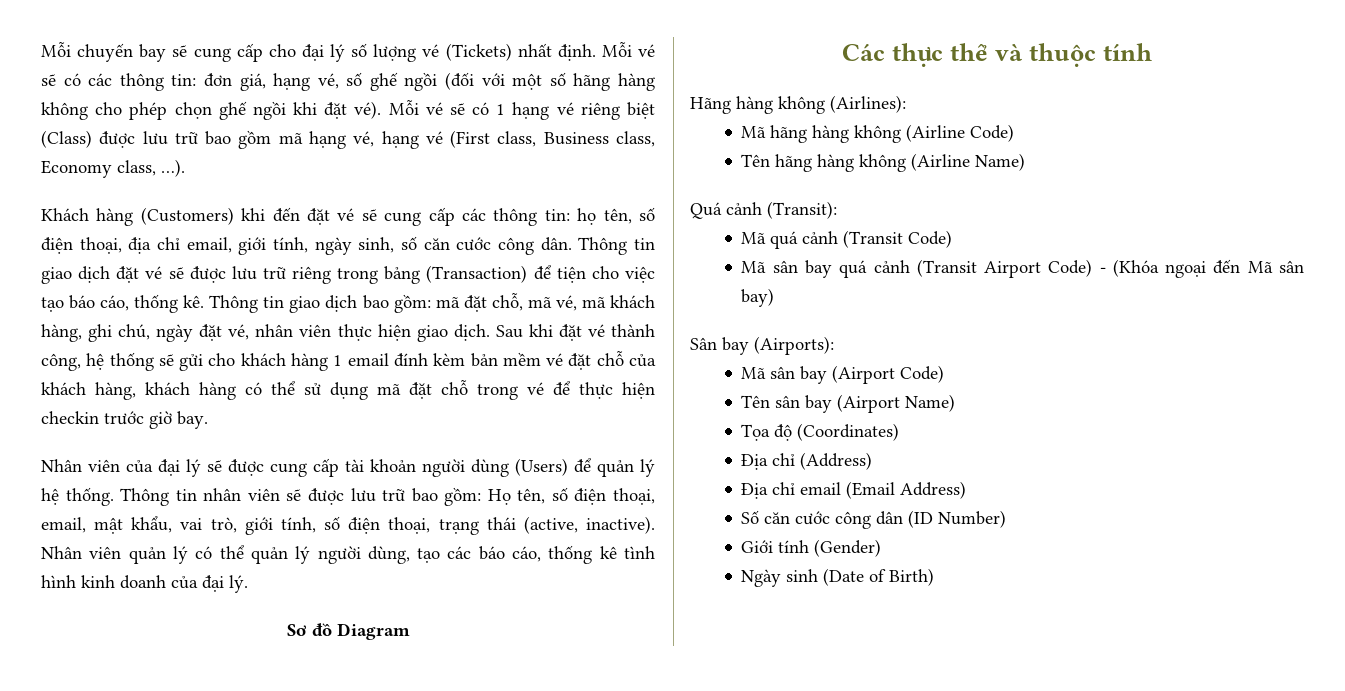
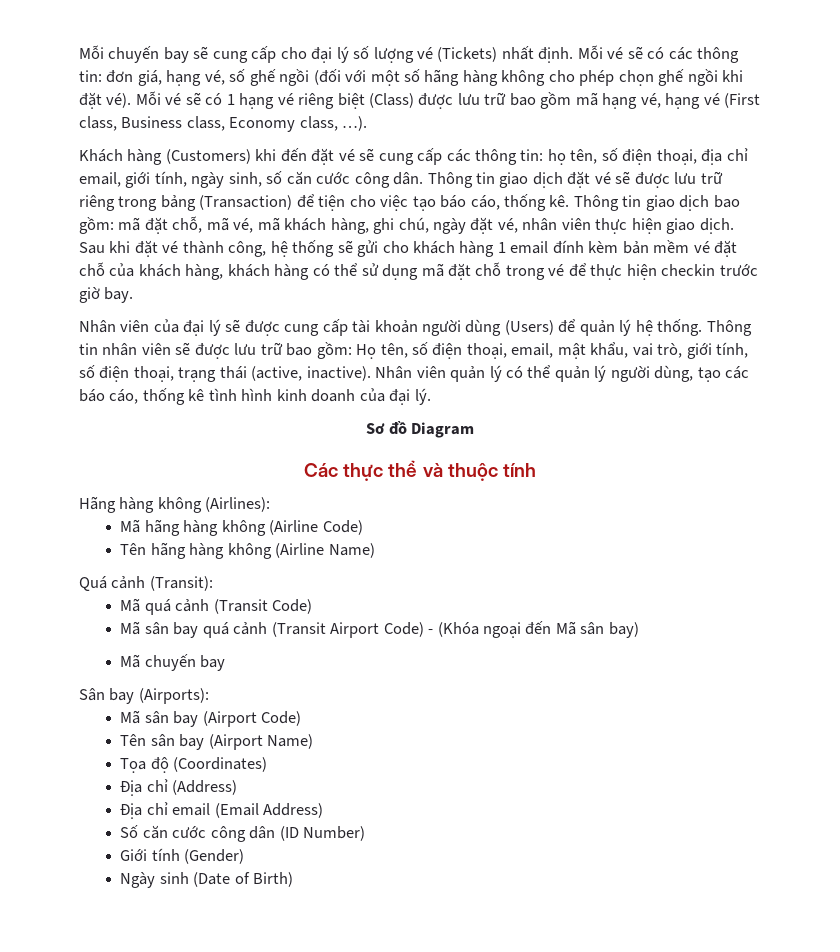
(775, 297) none -> [120,654,226,671] // Mã chuyến bay

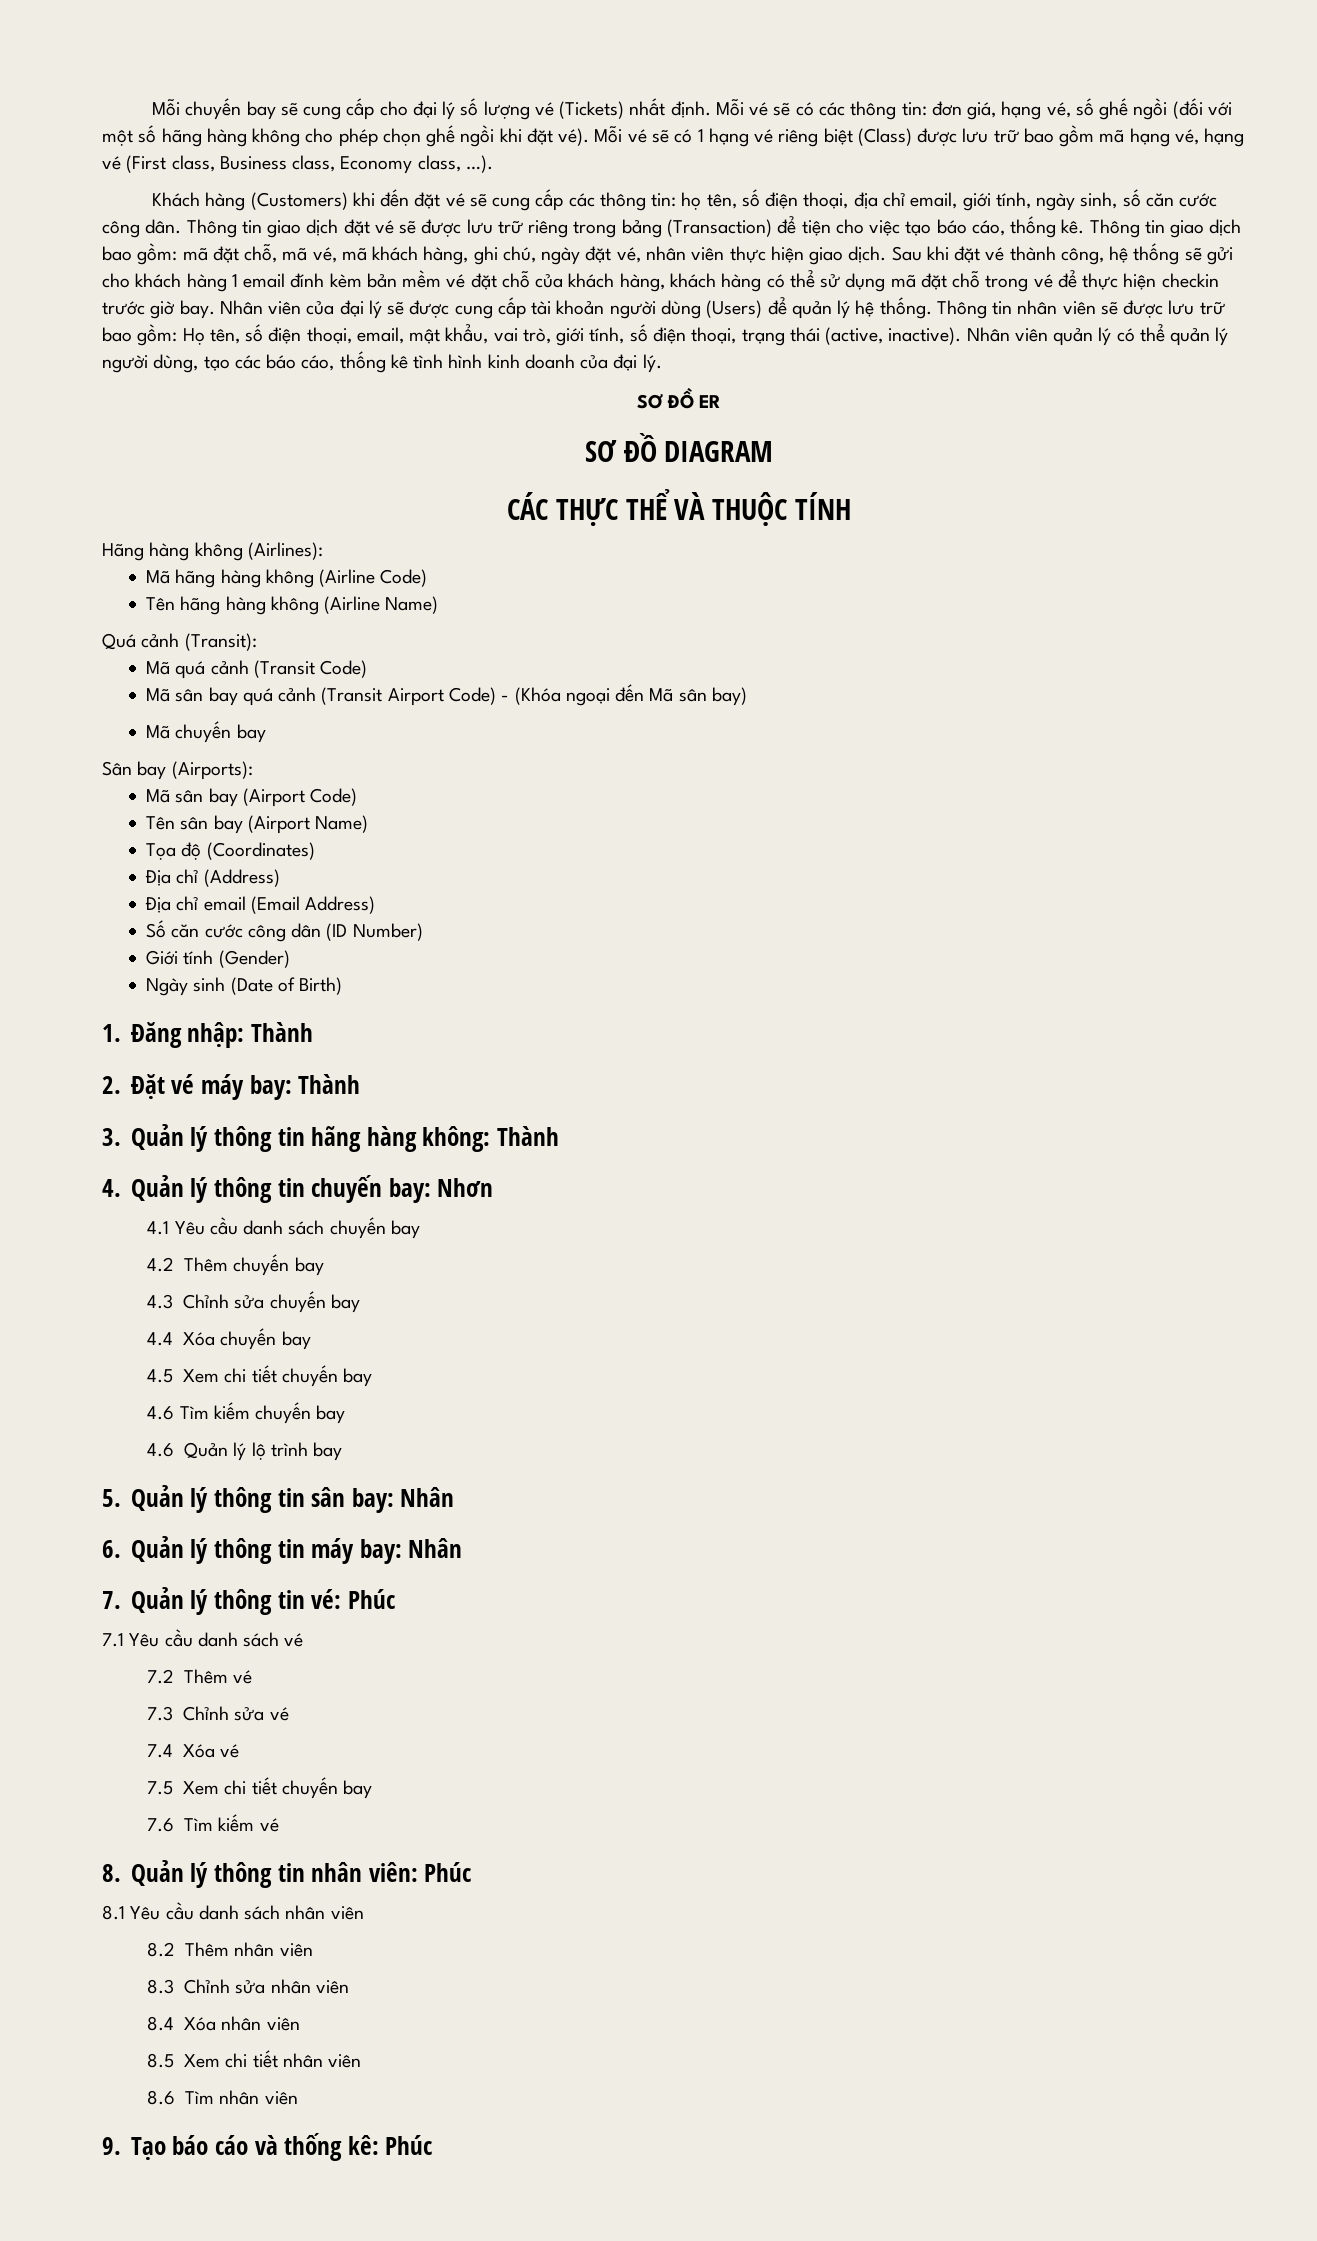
(134, 295) // -> (215, 309) none
[366,421,474,438] [304,460,536,481] Sơ đồ Diagram // Các thực thể và thuộc tính -> [637,387,721,409] [584,433,774,462] [507,489,851,526] SƠ ĐỒ ER // SƠ ĐỒ DIAGRAM // CÁC THỰC THỂ VÀ THUỘC TÍNH
(294, 879) none -> [102,1022,313,1048] [102,1074,361,1100] [102,1124,560,1152] [102,1175,494,1203] [147,1217,420,1239] [147,1254,324,1276] [147,1291,360,1313] [147,1328,311,1350] [147,1365,373,1387] [147,1402,346,1424] [147,1442,343,1461] [102,1485,455,1513] [102,1536,463,1564] [102,1587,395,1615] [102,1629,304,1647] [147,1669,253,1684] [147,1706,289,1721] [147,1744,240,1758] [147,1777,373,1799] [147,1814,279,1832] [102,1860,472,1888] [102,1902,364,1920] [147,1942,313,1957] [147,1979,349,1994] [147,2016,300,2031] [147,2050,362,2068] [147,2090,298,2105] [102,2133,433,2161] // 1. Đăng nhập: Thành // 2. Đặt vé máy bay: Thành // 3. Quản lý thông tin hãng hàng không: Thành // 4. Quản lý thông tin chuyến bay: Nhơn // 4.1 Yêu cầu danh sách chuyến bay // 4.2 Thêm chuyến bay // 4.3 Chỉnh sửa chuyến bay // 4.4 Xóa chuyến bay // 4.5 Xem chi tiết chuyến bay // 4.6 Tìm kiếm chuyến bay // 4.6 Quản lý lộ trình bay // 5. Quản lý thông tin sân bay: Nhân // 6. Quản lý thông tin máy bay: Nhân // 7. Quản lý thông tin vé: Phúc // 7.1 Yêu cầu danh sách vé // 7.2 Thêm vé // 7.3 Chỉnh sửa vé // 7.4 Xóa vé // 7.5 Xem chi tiết chuyến bay // 7.6 Tìm kiếm vé // 8. Quản lý thông tin nhân viên: Phúc // 8.1 Yêu cầu danh sách nhân viên // 8.2 Thêm nhân viên // 8.3 Chỉnh sửa nhân viên // 8.4 Xóa nhân viên // 8.5 Xem chi tiết nhân viên // 8.6 Tìm nhân viên // 9. Tạo báo cáo và thống kê: Phúc

